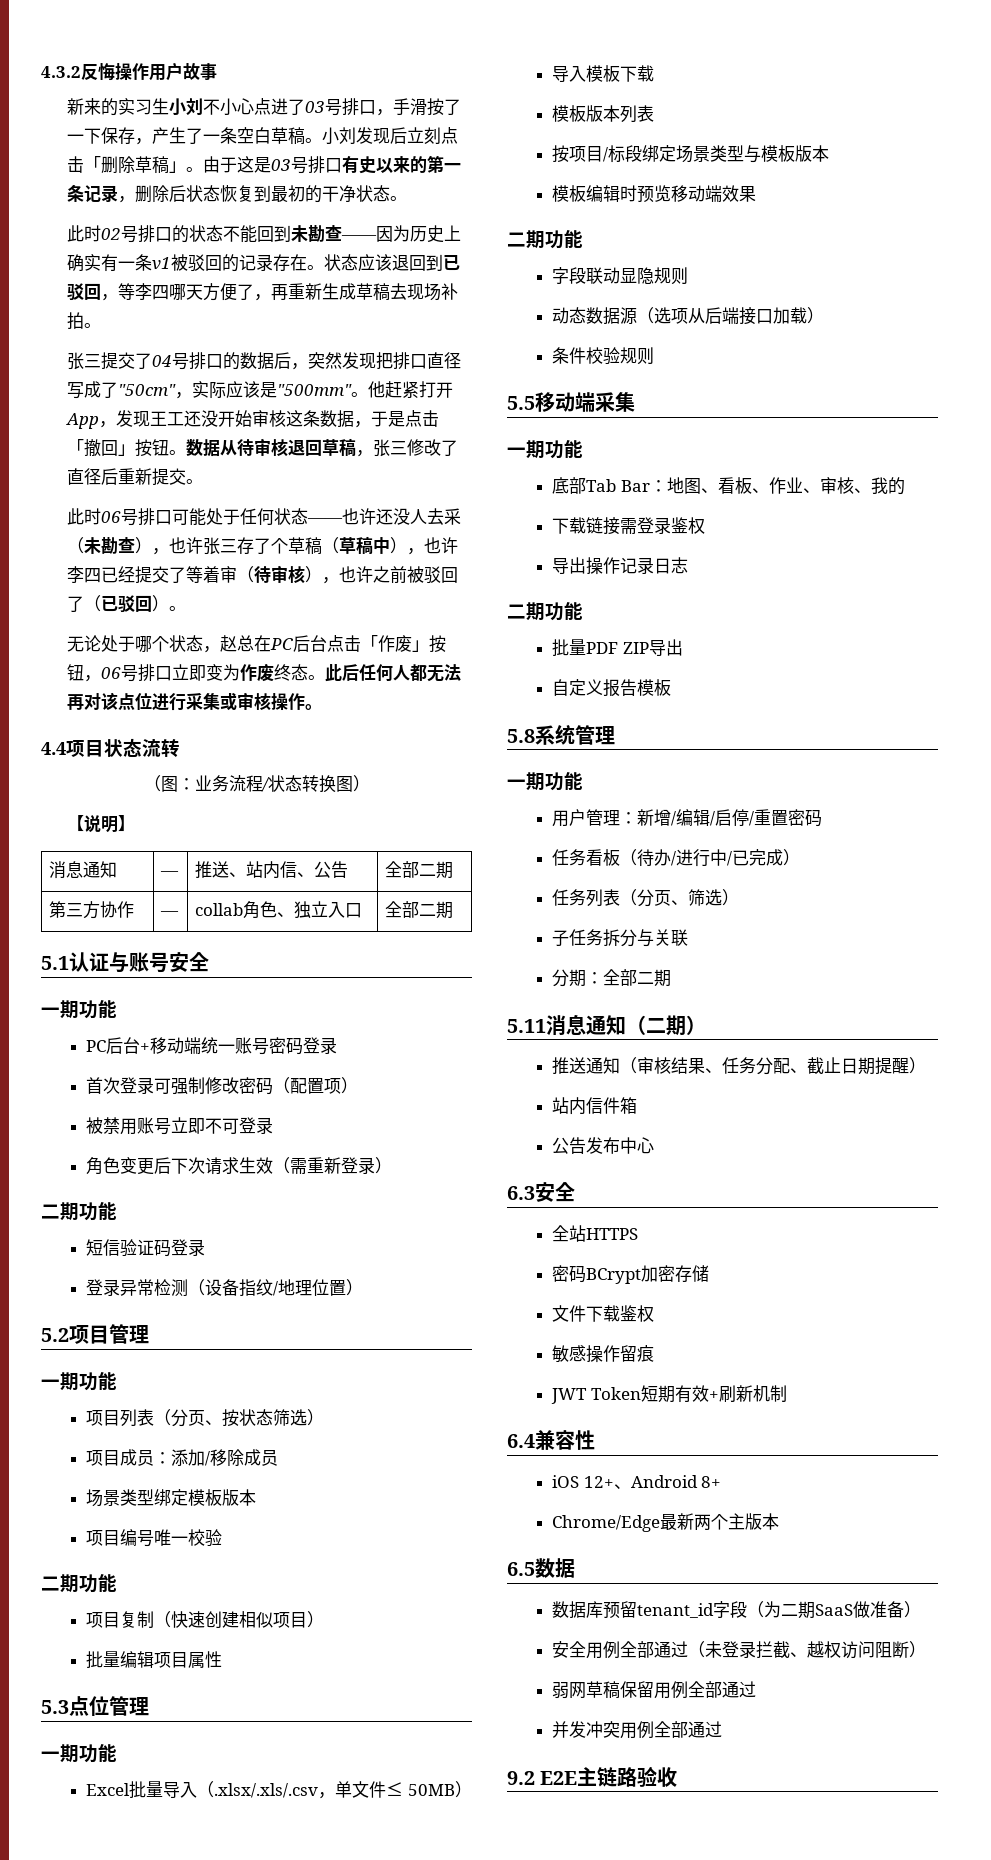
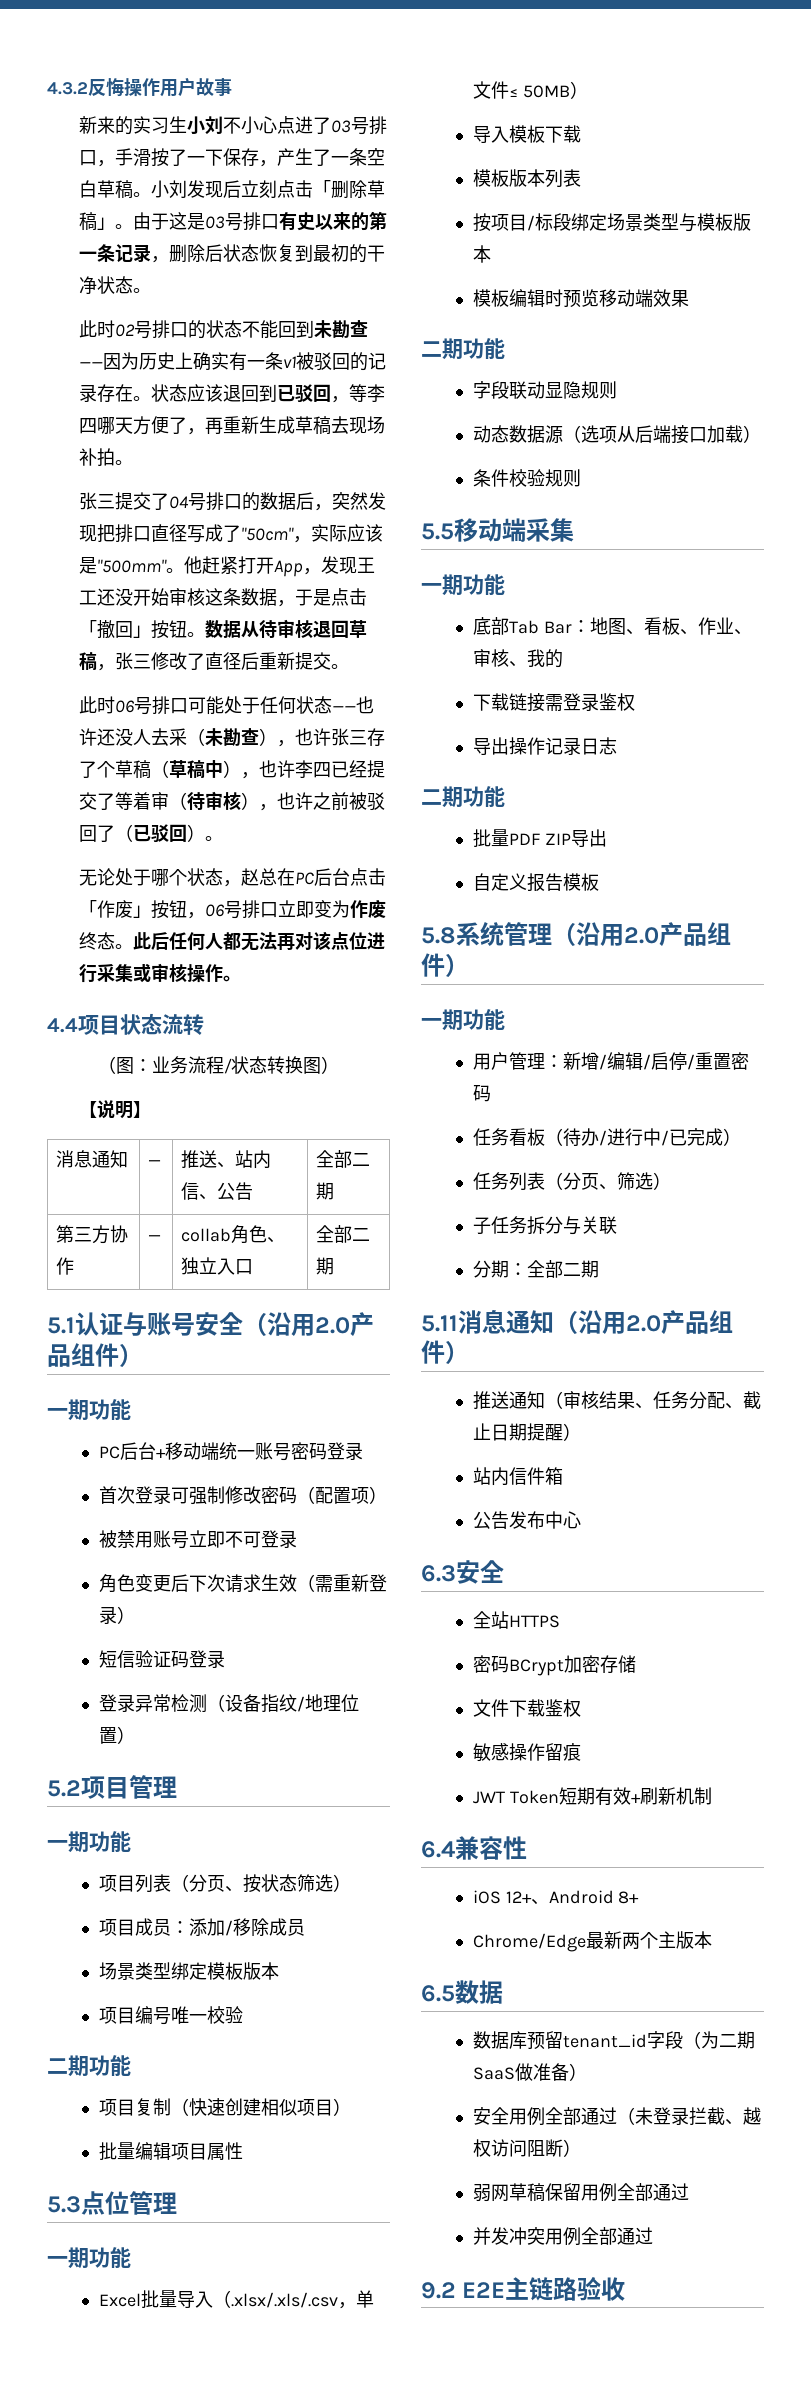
(209, 962) none -> [243,1312,374,1337] [47,1343,143,1367] （沿用2.0产品组件）
[41,1202,117,1221] // 二期功能 -> (135, 1615) none
(615, 735) none -> [552,922,731,947] [421,953,469,977] （沿用2.0产品组件）
[646,1015,686,1036] 二期 -> [578,1310,733,1335] [421,1340,445,1364] 沿用2.0产品组件

